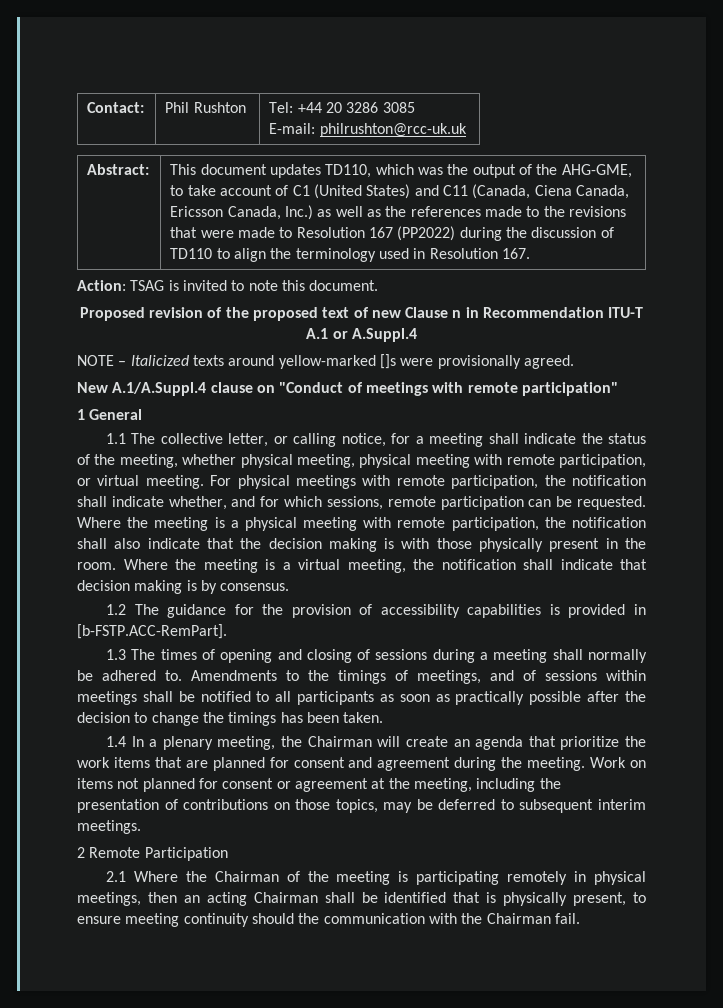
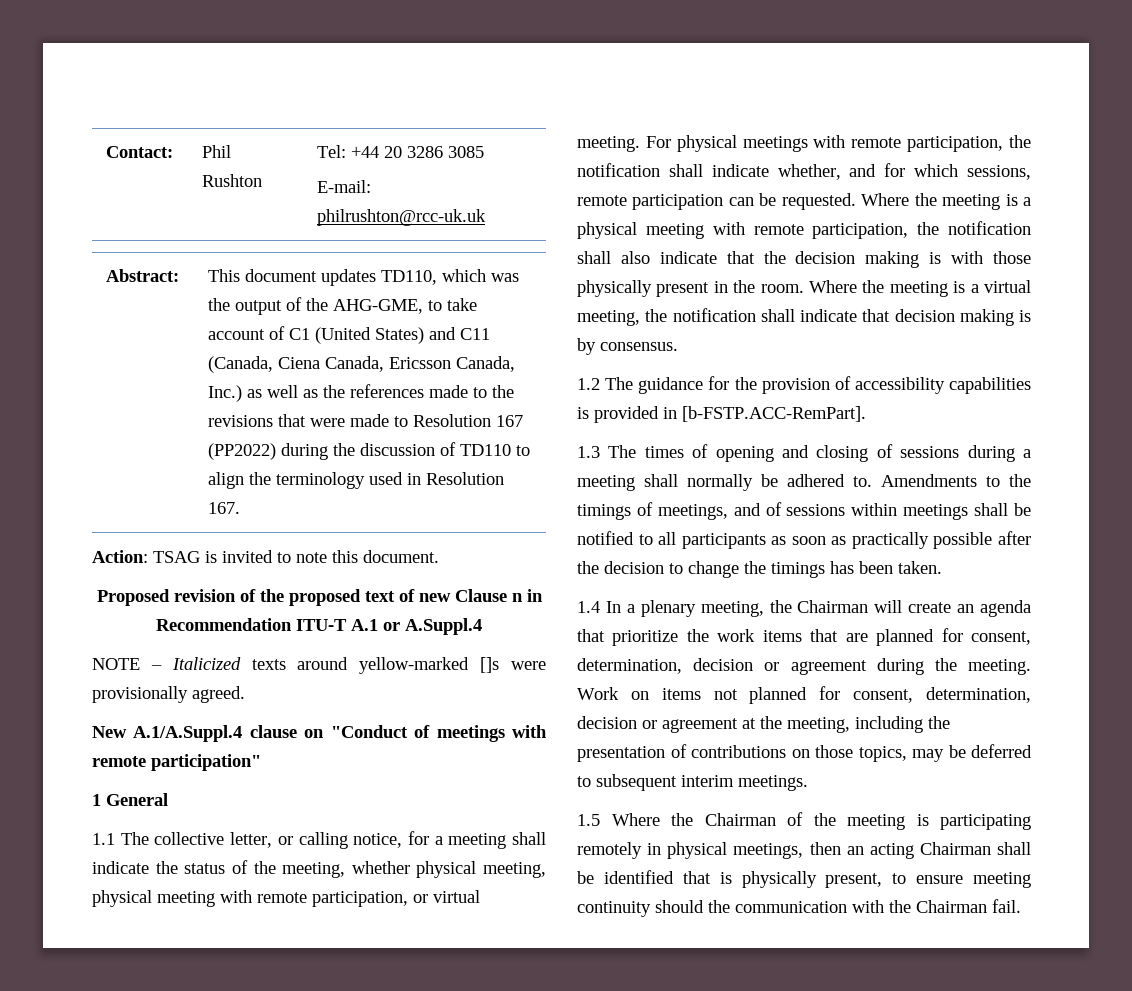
[293,757,373,768] consent and -> [971,631,1031,645] [577,658,780,674] consent, determination, decision or
[222,778,274,789] consent -> [853,687,1031,703] [577,716,637,729] consent, determination, decision
[77,847,228,861] [105,871,126,882] 2 Remote Participation // 2.1 -> [577,814,600,826] 1.5

